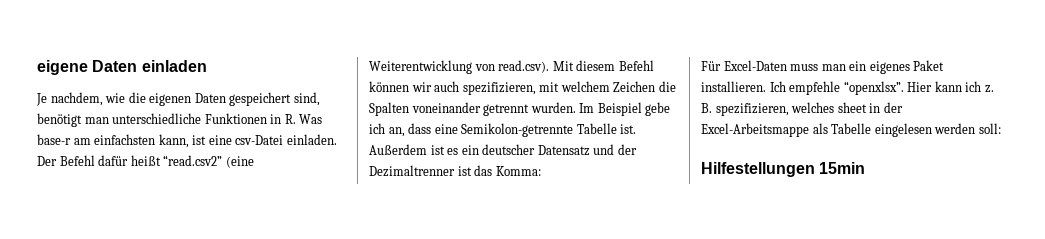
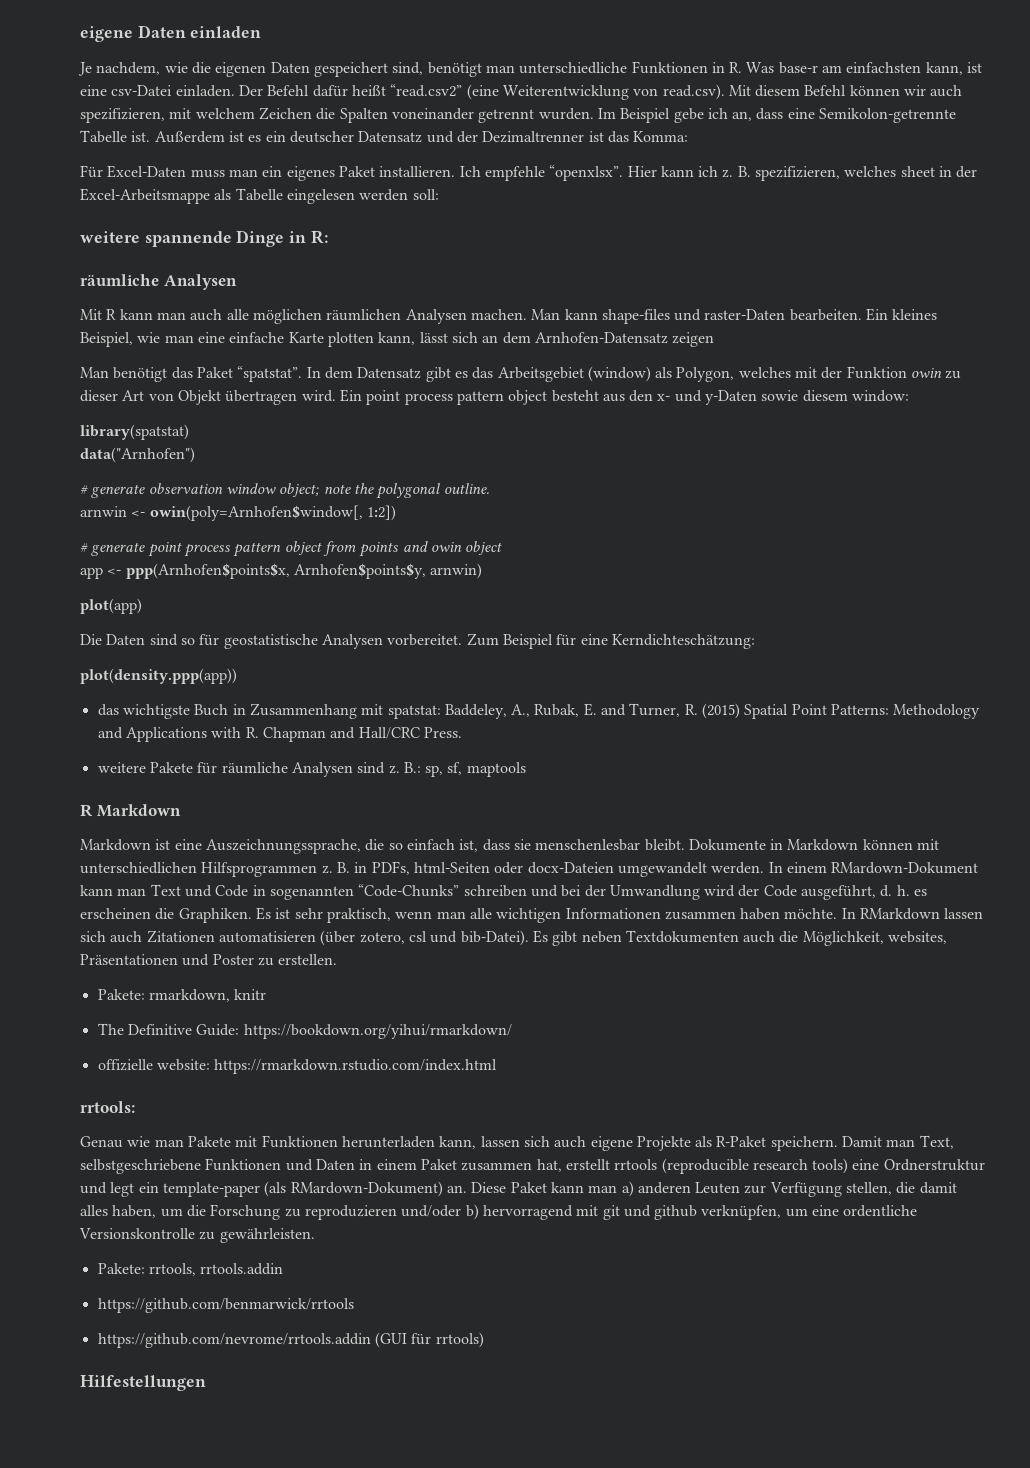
(1001, 128) none -> [80,230,328,247] [80,274,237,290] [80,308,938,324] [80,332,715,347] [80,366,962,382] [80,389,910,405] [80,424,189,440] [80,447,195,463] [80,483,490,499] [80,505,396,521] [80,541,503,557] [80,563,483,579] [80,598,142,614] [80,633,755,649] [80,668,237,684] [97,703,981,719] [97,727,462,742] [97,762,526,777] [80,804,181,817] [80,839,940,854] [80,861,979,877] [80,884,928,900] [80,907,984,923] [80,930,948,946] [80,954,338,966] [97,989,267,1002] [97,1023,512,1039] [97,1059,498,1074] [80,1101,135,1113] [80,1135,954,1151] [80,1158,985,1174] [80,1181,957,1197] [80,1204,918,1220] [79,1228,315,1243] [97,1263,284,1276] [97,1298,354,1313] [97,1332,484,1348] // weitere spannende Dinge in R: // räumliche Analysen // Mit R kann man auch alle möglichen räumlichen Analysen machen. Man kann shape-files und raster-Daten bearbeiten. Ein kleines Beispiel, wie man eine einfache Karte plotten kann, lässt sich an dem Arnhofen-Datensatz zeigen // Man benötigt das Paket “spatstat”. In dem Datensatz gibt es das Arbeitsgebiet (window) als Polygon, welches mit der Funktion owin zu dieser Art von Objekt übertragen wird. Ein point process pattern object besteht aus den x- und y-Daten sowie diesem window: // library(spatstat) // data("Arnhofen") // # generate observation window object; note the polygonal outline. // arnwin <- owin(poly=Arnhofen$window[, 1:2]) // # generate point process pattern object from points and owin object // app <- ppp(Arnhofen$points$x, Arnhofen$points$y, arnwin) // plot(app) // Die Daten sind so für geostatistische Analysen vorbereitet. Zum Beispiel für eine Kerndichteschätzung: // plot(density.ppp(app)) // das wichtigste Buch in Zusammenhang mit spatstat: Baddeley, A., Rubak, E. and Turner, R. (2015) Spatial Point Patterns: Methodology and Applications with R. Chapman and Hall/CRC Press. // weitere Pakete für räumliche Analysen sind z. B.: sp, sf, maptools // R Markdown // Markdown ist eine Auszeichnungssprache, die so einfach ist, dass sie menschenlesbar bleibt. Dokumente in Markdown können mit unterschiedlichen Hilfsprogrammen z. B. in PDFs, html-Seiten oder docx-Dateien umgewandelt werden. In einem RMardown-Dokument kann man Text und Code in sogenannten “Code-Chunks” schreiben und bei der Umwandlung wird der Code ausgeführt, d. h. es erscheinen die Graphiken. Es ist sehr praktisch, wenn man alle wichtigen Informationen zusammen haben möchte. In RMarkdown lassen sich auch Zitationen automatisieren (über zotero, csl und bib-Datei). Es gibt neben Textdokumenten auch die Möglichkeit, websites, Präsentationen und Poster zu erstellen. // Pakete: rmarkdown, knitr // The Definitive Guide: https://bookdown.org/yihui/rmarkdown/ // offizielle website: https://rmarkdown.rstudio.com/index.html // rrtools: // Genau wie man Pakete mit Funktionen herunterladen kann, lassen sich auch eigene Projekte als R-Paket speichern. Damit man Text, selbstgeschriebene Funktionen und Daten in einem Paket zusammen hat, erstellt rrtools (reproducible research tools) eine Ordnerstruktur und legt ein template-paper (als RMardown-Dokument) an. Diese Paket kann man a) anderen Leuten zur Verfügung stellen, die damit alles haben, um die Forschung zu reproduzieren und/oder b) hervorragend mit git und github verknüpfen, um eine ordentliche Versionskontrolle zu gewährleisten. // Pakete: rrtools, rrtools.addin // https://github.com/benmarwick/rrtools // https://github.com/nevrome/rrtools.addin (GUI für rrtools)
[819,162,866,174] 15min -> (206, 1383) none

